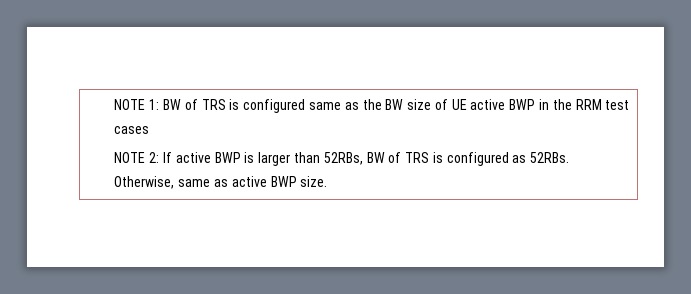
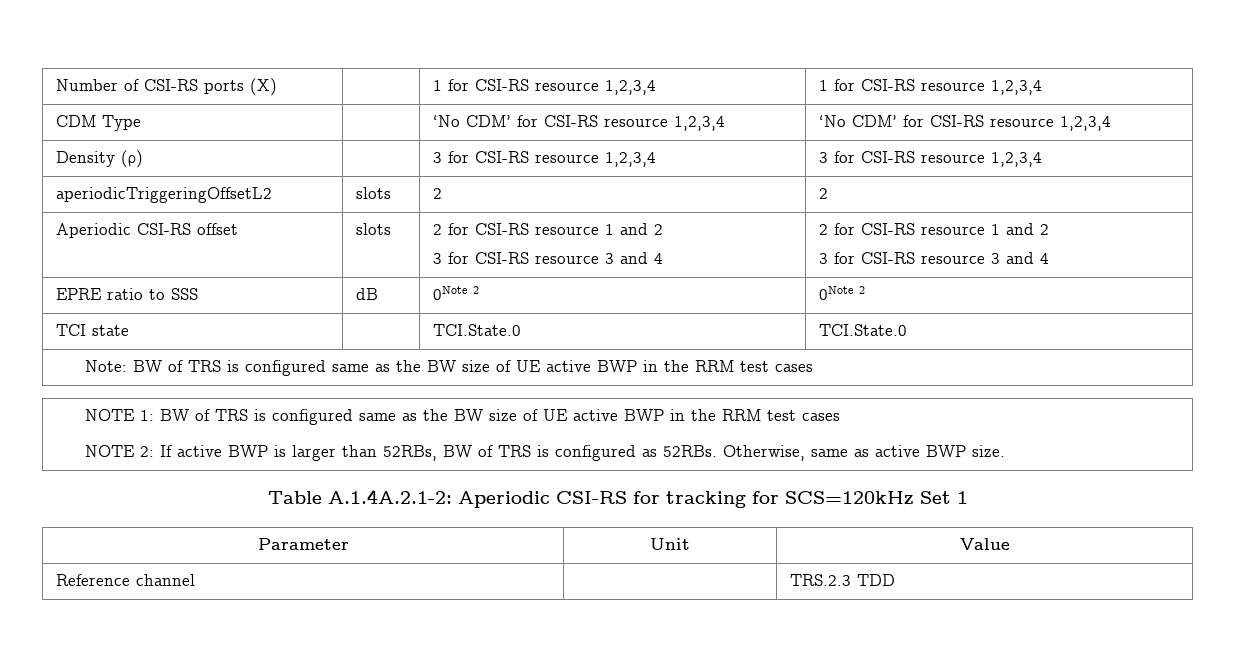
(114, 104) none -> [55,78,277,96] [432,79,656,95] [818,79,1042,95] [55,115,141,131] [432,115,725,131] [818,115,1111,131] [55,150,143,168] [432,151,656,167] [818,151,1042,167] [55,187,272,203] [355,187,391,199] [432,188,442,199] [818,188,828,199] [55,223,238,238] [355,223,391,235] [432,223,663,235] [432,252,663,264] [818,223,1049,235] [818,252,1049,264] [55,288,198,300] [355,288,378,300] [432,286,479,300] [818,286,865,300] [55,324,129,336] [432,324,521,336] [818,324,907,336] [84,360,813,376] Number of CSI-RS ports (X) | | 1 for CSI-RS resource 1,2,3,4 | 1 for CSI-RS resource 1,2,3,4 // CDM Type | | ‘No CDM’ for CSI-RS resource 1,2,3,4 | ‘No CDM’ for CSI-RS resource 1,2,3,4 // Density (ρ) | | 3 for CSI-RS resource 1,2,3,4 | 3 for CSI-RS resource 1,2,3,4 // aperiodicTriggeringOffsetL2 | slots | 2 | 2 // Aperiodic CSI-RS offset | slots | 2 for CSI-RS resource 1 and 2 // 3 for CSI-RS resource 3 and 4 | 2 for CSI-RS resource 1 and 2 // 3 for CSI-RS resource 3 and 4 // EPRE ratio to SSS | dB | 0Note 2 | 0Note 2 // TCI state | | TCI.State.0 | TCI.State.0 // Note: BW of TRS is configured same as the BW size of UE active BWP in the RRM test cases //
(328, 181) none -> [267,489,968,508] [257,538,349,550] [650,538,690,550] [959,538,1010,550] [55,574,195,586] [789,574,895,586] // Table A.1.4A.2.1-2: Aperiodic CSI-RS for tracking for SCS=120kHz Set 1 // Parameter | Unit | Value // Reference channel | | TRS.2.3 TDD

